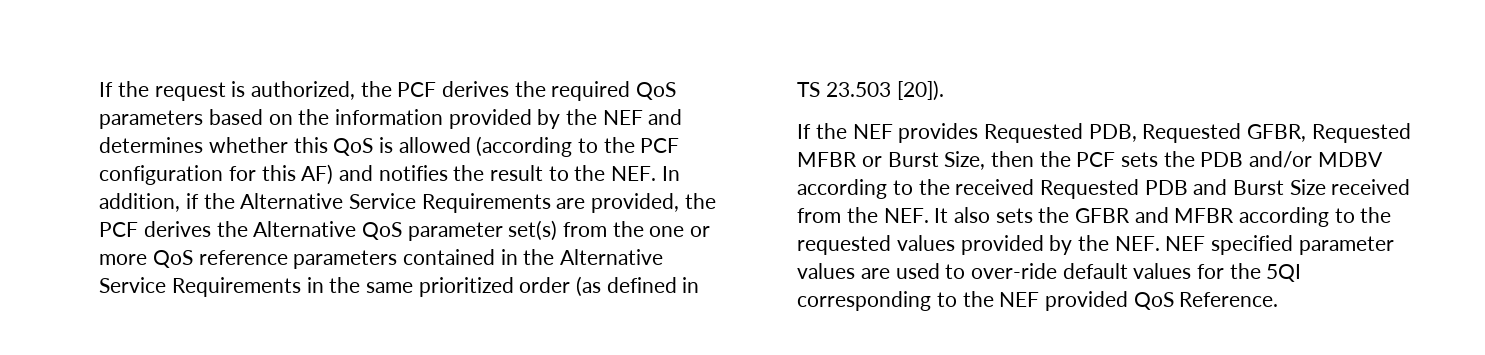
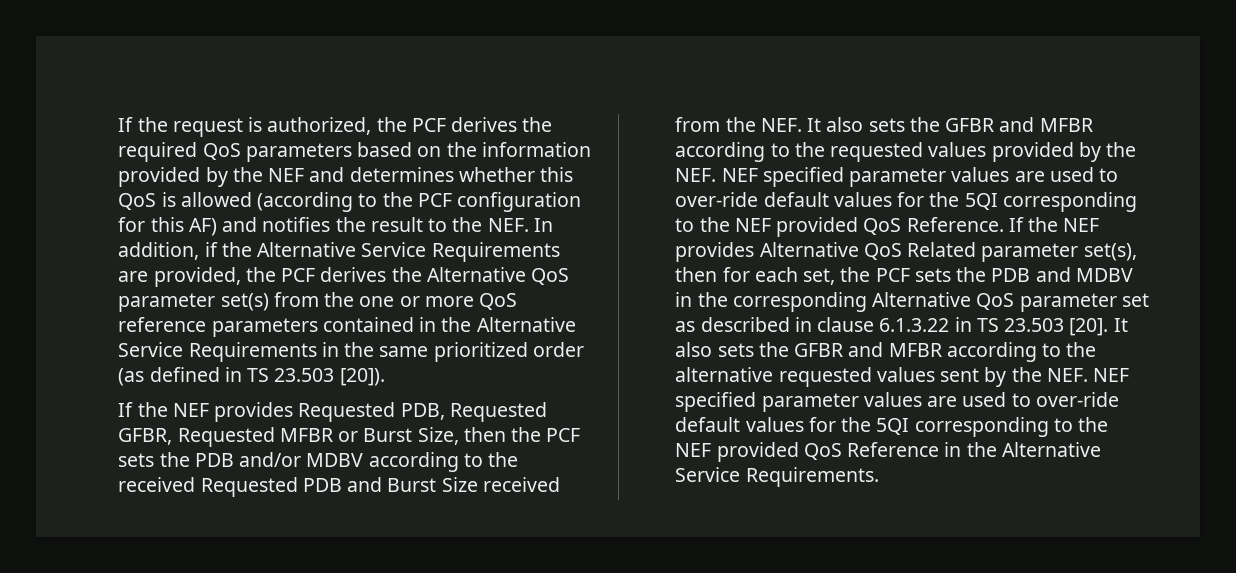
(1279, 299) none -> [1008,217,1100,232] [675,242,1137,262] [675,267,1133,285] [675,292,1149,312] [675,317,1128,336] [675,342,1097,362] [675,367,1130,387] [675,392,1119,412] [675,417,1109,437] [675,442,1101,462] [675,467,879,487] If the NEF provides Alternative QoS Related parameter set(s), then for each set, the PCF sets the PDB and MDBV in the corresponding Alternative QoS parameter set as described in clause 6.1.3.22 in TS 23.503 [20]. It also sets the GFBR and MFBR according to the alternative requested values sent by the NEF. NEF specified parameter values are used to over-ride default values for the 5QI corresponding to the NEF provided QoS Reference in the Alternative Service Requirements.

